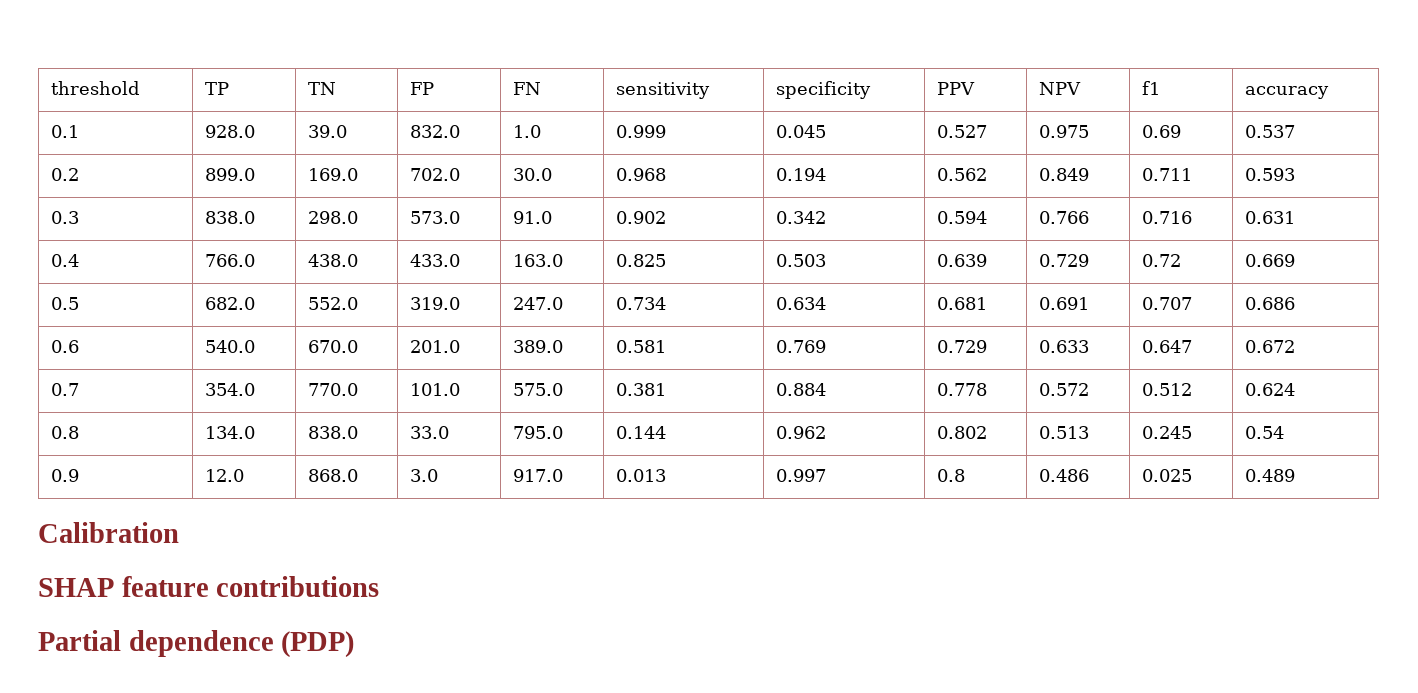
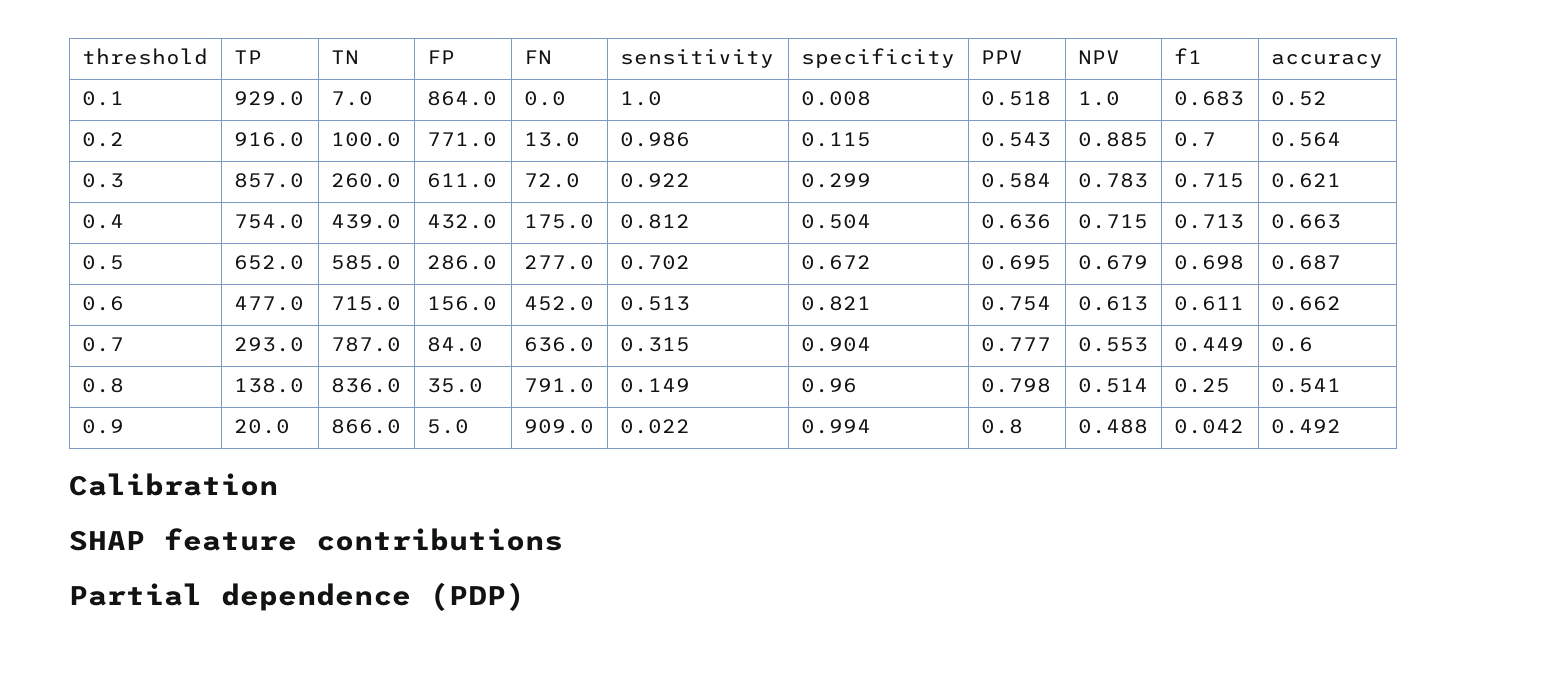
[205,125,256,138] [308,125,348,138] [410,125,461,138] [513,125,542,138] [616,125,667,138] [776,125,827,138] [937,125,988,138] [1039,125,1090,138] [1142,125,1182,138] [1245,125,1296,138] [51,168,80,181] [205,168,256,181] [308,168,359,181] [410,168,461,181] [513,168,553,181] [616,168,667,181] [776,168,827,181] [937,168,988,181] [1039,168,1090,181] [1142,168,1193,181] [1245,168,1296,181] [51,211,80,224] [205,211,256,224] [308,211,359,224] [410,211,461,224] [513,211,553,224] [616,211,667,224] [776,211,827,224] [937,211,988,224] [1039,211,1090,224] [1142,211,1193,224] [1245,211,1296,224] [51,254,80,267] [205,254,256,267] [308,254,359,267] [410,254,461,267] [513,254,564,267] [616,254,667,267] [776,254,827,267] [937,254,988,267] [1039,254,1090,267] [1142,254,1182,267] [1245,254,1296,267] [51,297,80,310] [205,297,256,310] [308,297,359,310] [410,297,461,310] [513,297,564,310] [616,297,667,310] [776,297,827,310] [937,297,988,310] [1039,297,1090,310] [1142,297,1193,310] [1245,297,1296,310] [51,340,80,353] [205,340,256,353] [308,340,359,353] [410,340,461,353] [513,340,564,353] [616,340,667,353] [776,340,827,353] [937,340,988,353] [1039,340,1090,353] [1142,340,1193,353] [1245,340,1296,353] [51,383,80,396] [205,383,256,396] [308,383,359,396] [410,383,461,396] [513,383,564,396] [616,383,667,396] [776,383,827,396] [937,383,988,396] [1039,383,1090,396] [1142,383,1193,396] [1245,383,1296,396] [51,426,80,439] [205,426,256,439] [308,426,359,439] [410,426,450,439] [513,426,564,439] [616,426,667,439] [776,426,827,439] [937,426,988,439] [1039,426,1090,439] [1142,426,1193,439] [1245,426,1285,439] [51,469,80,482] [205,469,245,482] [308,469,359,482] [410,469,439,482] [513,469,564,482] [616,469,667,482] [776,469,827,482] [937,469,966,482] [1039,469,1090,482] [1142,469,1193,482] [1245,469,1296,482] 928.0 | 39.0 | 832.0 | 1.0 | 0.999 | 0.045 | 0.527 | 0.975 | 0.69 | 0.537 // 0.2 | 899.0 | 169.0 | 702.0 | 30.0 | 0.968 | 0.194 | 0.562 | 0.849 | 0.711 | 0.593 // 0.3 | 838.0 | 298.0 | 573.0 | 91.0 | 0.902 | 0.342 | 0.594 | 0.766 | 0.716 | 0.631 // 0.4 | 766.0 | 438.0 | 433.0 | 163.0 | 0.825 | 0.503 | 0.639 | 0.729 | 0.72 | 0.669 // 0.5 | 682.0 | 552.0 | 319.0 | 247.0 | 0.734 | 0.634 | 0.681 | 0.691 | 0.707 | 0.686 // 0.6 | 540.0 | 670.0 | 201.0 | 389.0 | 0.581 | 0.769 | 0.729 | 0.633 | 0.647 | 0.672 // 0.7 | 354.0 | 770.0 | 101.0 | 575.0 | 0.381 | 0.884 | 0.778 | 0.572 | 0.512 | 0.624 // 0.8 | 134.0 | 838.0 | 33.0 | 795.0 | 0.144 | 0.962 | 0.802 | 0.513 | 0.245 | 0.54 // 0.9 | 12.0 | 868.0 | 3.0 | 917.0 | 0.013 | 0.997 | 0.8 | 0.486 | 0.025 | 0.489 -> [233,91,304,106] [330,91,373,106] [426,91,497,106] [523,91,566,106] [619,91,662,106] [800,91,871,106] [980,91,1051,106] [1077,91,1120,106] [1173,91,1244,106] [1270,91,1327,106] [81,132,124,147] [233,132,304,147] [330,132,401,147] [426,132,497,147] [523,132,580,147] [619,132,690,147] [800,132,871,147] [980,132,1051,147] [1077,132,1148,147] [1173,132,1216,147] [1270,132,1341,147] [81,173,124,188] [233,173,304,188] [330,173,401,188] [426,173,497,188] [523,173,580,188] [619,173,690,188] [800,173,871,188] [980,173,1051,188] [1077,173,1148,188] [1173,173,1244,188] [1270,173,1341,188] [81,214,124,229] [233,214,304,229] [330,214,401,229] [426,214,497,229] [523,214,594,229] [619,214,690,229] [800,214,871,229] [980,214,1051,229] [1077,214,1148,229] [1173,214,1244,229] [1270,214,1341,229] [81,255,124,270] [233,255,304,270] [330,255,401,270] [426,255,497,270] [523,255,594,270] [619,255,690,270] [800,255,871,270] [980,255,1051,270] [1077,255,1148,270] [1173,255,1244,270] [1270,255,1341,270] [81,296,124,311] [233,296,304,311] [330,296,401,311] [426,296,497,311] [523,296,594,311] [619,296,690,311] [800,296,871,311] [980,296,1051,311] [1077,296,1148,311] [1173,296,1244,311] [1270,296,1341,311] [81,337,124,352] [233,337,304,352] [330,337,401,352] [426,337,483,352] [523,337,594,352] [619,337,690,352] [800,337,871,352] [980,337,1051,352] [1077,337,1148,352] [1173,337,1244,352] [1270,337,1313,352] [81,378,124,393] [233,378,304,393] [330,378,401,393] [426,378,483,393] [523,378,594,393] [619,378,690,393] [800,378,857,393] [980,378,1051,393] [1077,378,1148,393] [1173,378,1230,393] [1270,378,1341,393] [81,419,124,434] [233,419,290,434] [330,419,401,434] [426,419,469,434] [523,419,594,434] [619,419,690,434] [800,419,871,434] [980,419,1023,434] [1077,419,1148,434] [1173,419,1244,434] [1270,419,1341,434] 929.0 | 7.0 | 864.0 | 0.0 | 1.0 | 0.008 | 0.518 | 1.0 | 0.683 | 0.52 // 0.2 | 916.0 | 100.0 | 771.0 | 13.0 | 0.986 | 0.115 | 0.543 | 0.885 | 0.7 | 0.564 // 0.3 | 857.0 | 260.0 | 611.0 | 72.0 | 0.922 | 0.299 | 0.584 | 0.783 | 0.715 | 0.621 // 0.4 | 754.0 | 439.0 | 432.0 | 175.0 | 0.812 | 0.504 | 0.636 | 0.715 | 0.713 | 0.663 // 0.5 | 652.0 | 585.0 | 286.0 | 277.0 | 0.702 | 0.672 | 0.695 | 0.679 | 0.698 | 0.687 // 0.6 | 477.0 | 715.0 | 156.0 | 452.0 | 0.513 | 0.821 | 0.754 | 0.613 | 0.611 | 0.662 // 0.7 | 293.0 | 787.0 | 84.0 | 636.0 | 0.315 | 0.904 | 0.777 | 0.553 | 0.449 | 0.6 // 0.8 | 138.0 | 836.0 | 35.0 | 791.0 | 0.149 | 0.96 | 0.798 | 0.514 | 0.25 | 0.541 // 0.9 | 20.0 | 866.0 | 5.0 | 909.0 | 0.022 | 0.994 | 0.8 | 0.488 | 0.042 | 0.492

